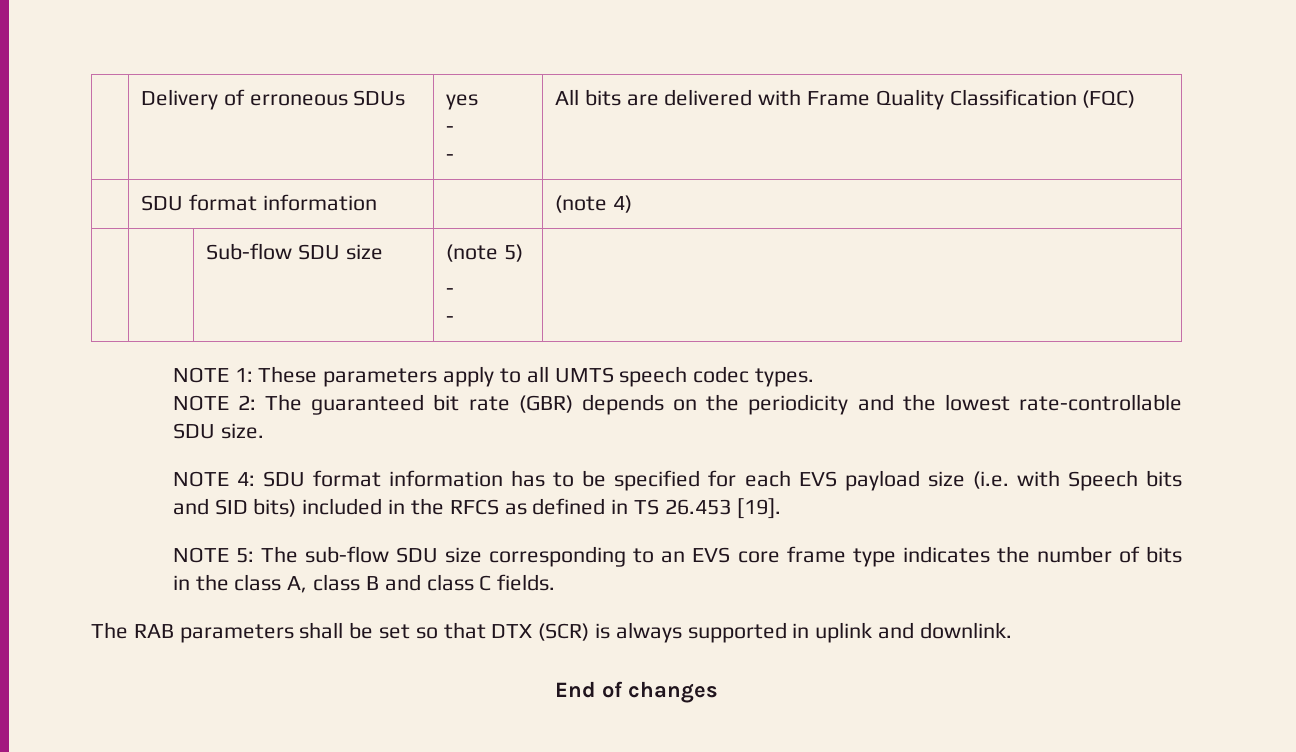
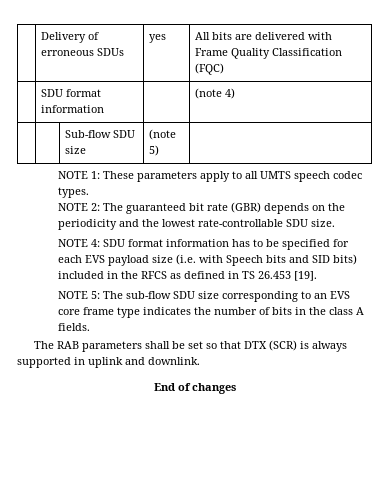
[445,126,454,133] [445,154,454,161] // - // - -> (167, 38) none
[445,288,454,295] [445,316,454,323] // - // - -> (160, 150) none
[287,574,492,593] A, class B and class C -> [356,307,365,315] A

